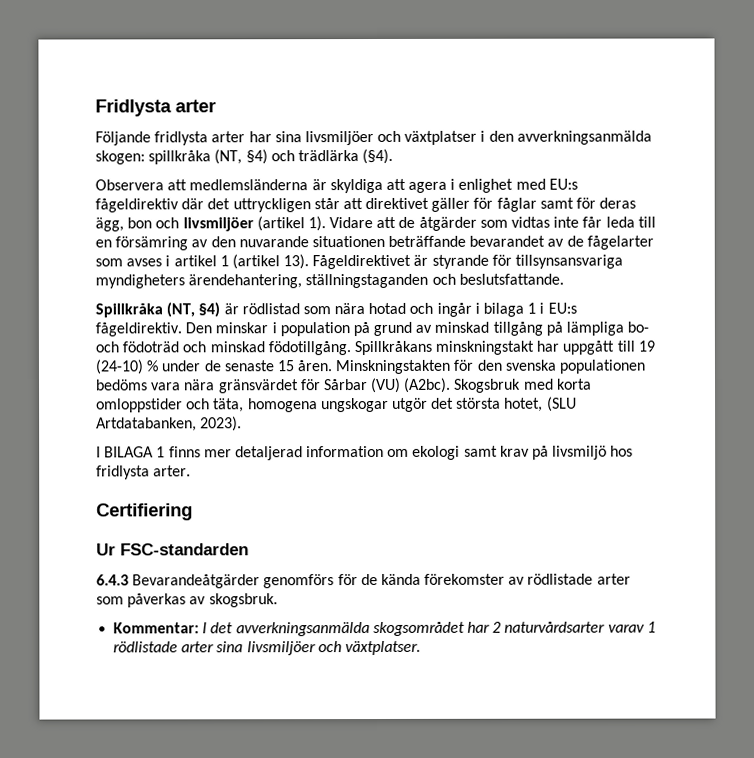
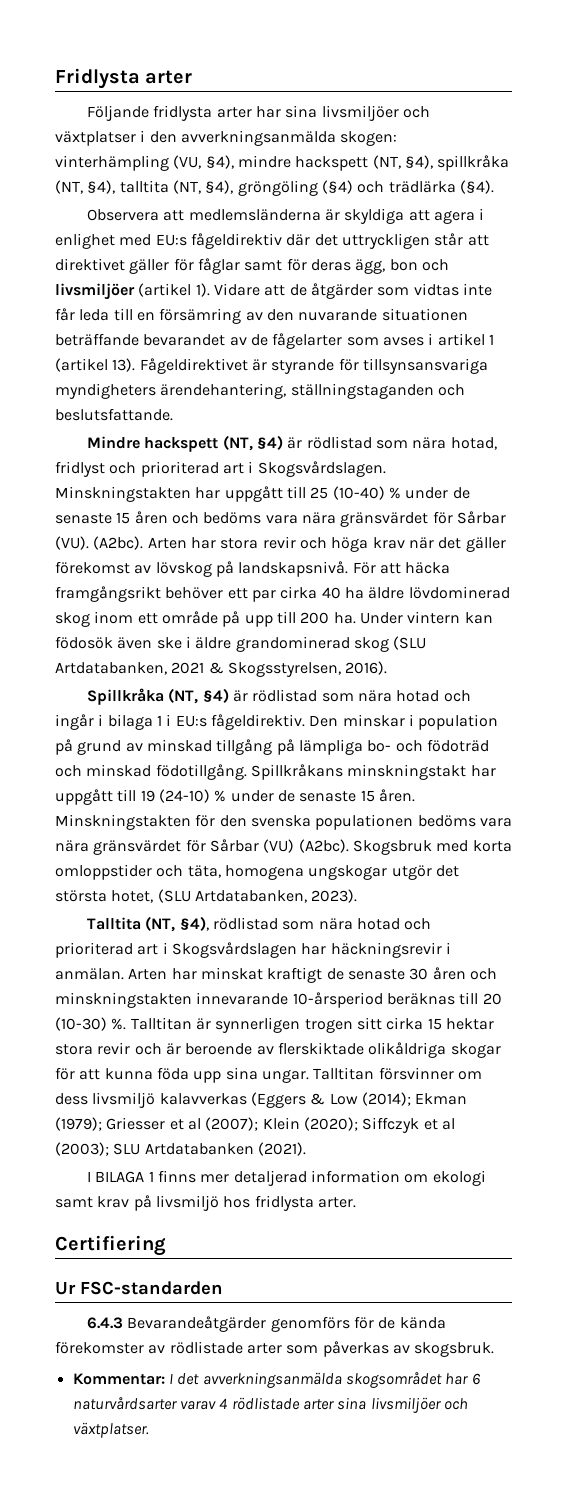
[148,149,268,165] spillkråka (NT, §4) -> [55,155,510,171] [55,180,353,196] vinterhämpling (VU, §4), mindre hackspett (NT, §4), spillkråka (NT, §4), talltita (NT, §4), gröngöling (§4)
(564, 279) none -> [86,435,497,452] [55,461,386,477] [55,486,470,502] [55,511,506,527] [55,536,506,552] [55,561,451,577] [55,586,510,602] [55,611,493,627] [55,636,427,652] [55,661,388,677] // Mindre hackspett (NT, §4) är rödlistad som nära hotad, fridlyst och prioriterad art i Skogsvårdslagen. Minskningstakten har uppgått till 25 (10-40) % under de senaste 15 åren och bedöms vara nära gränsvärdet för Sårbar (VU). (A2bc). Arten har stora revir och höga krav när det gäller förekomst av lövskog på landskapsnivå. För att häcka framgångsrikt behöver ett par cirka 40 ha äldre lövdominerad skog inom ett område på upp till 200 ha. Under vintern kan födosök även ske i äldre grandominerad skog (SLU Artdatabanken, 2021 & Skogsstyrelsen, 2016).
(243, 424) none -> [86,916,432,932] [55,942,451,958] [55,967,497,983] [55,992,502,1008] [55,1017,494,1033] [55,1042,501,1058] [55,1067,482,1083] [55,1092,468,1108] [55,1117,455,1133] [55,1142,306,1156] // Talltita (NT, §4), rödlistad som nära hotad och prioriterad art i Skogsvårdslagen har häckningsrevir i anmälan. Arten har minskat kraftigt de senaste 30 åren och minskningstakten innevarande 10-årsperiod beräknas till 20 (10-30) %. Talltitan är synnerligen trogen sitt cirka 15 hektar stora revir och är beroende av flerskiktade olikåldriga skogar för att kunna föda upp sina ungar. Talltitan försvinner om dess livsmiljö kalavverkas (Eggers & Low (2014); Ekman (1979); Griesser et al (2007); Klein (2020); Siffczyk et al (2003); SLU Artdatabanken (2021).
[492,621,502,633] 2 -> [471,1373,481,1385] 6
[646,621,656,633] 1 -> [219,1398,229,1409] 4

